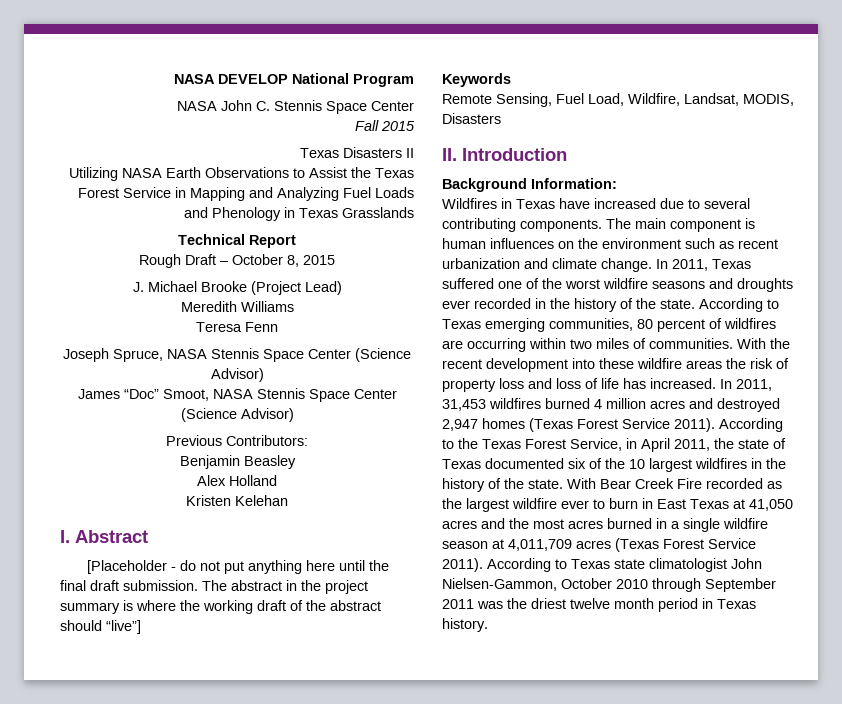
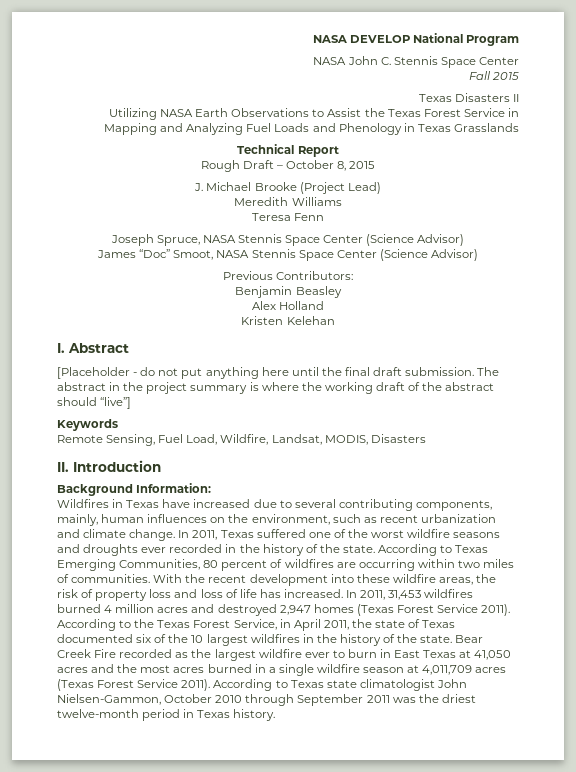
[520,218,755,232] components. The main component is -> [415,500,492,511] [57,514,98,526] components, mainly,
[602,238,681,249] environment -> [251,514,330,525] environment,
[485,318,633,332] emerging communities, -> [57,559,201,571] Emerging Communities,
[686,360,722,369] areas -> [438,577,473,585] areas,
[567,478,596,489] With -> (453, 639) none
[570,598,654,609] twelve month -> [57,709,139,718] twelve-month

